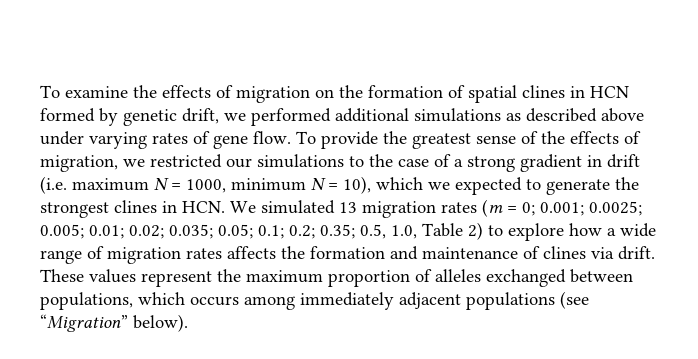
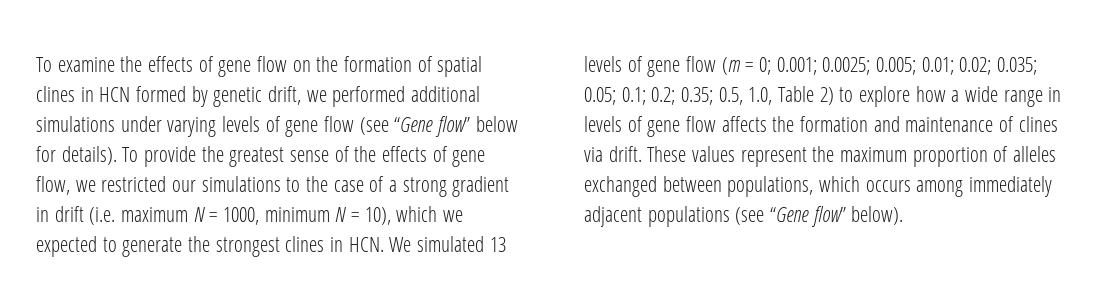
[236,86,310,103] migration -> [218,56,288,77] gene flow
[506,108,644,122] as described above -> (115, 124) none
[152,131,291,149] rates of gene flow. -> [222,116,518,137] [36,146,117,165] levels of gene flow (see “Gene flow” below for details).
[40,155,118,172] migration, -> [452,150,486,167] [36,176,70,195] gene flow,
[362,201,477,218] migration rates -> [584,56,717,77] levels of gene flow
[87,246,222,264] of migration rates -> [1048,87,1062,102] [584,116,717,137] in levels of gene flow
[40,314,128,332] “Migration” -> [770,206,846,227] “Gene flow”

